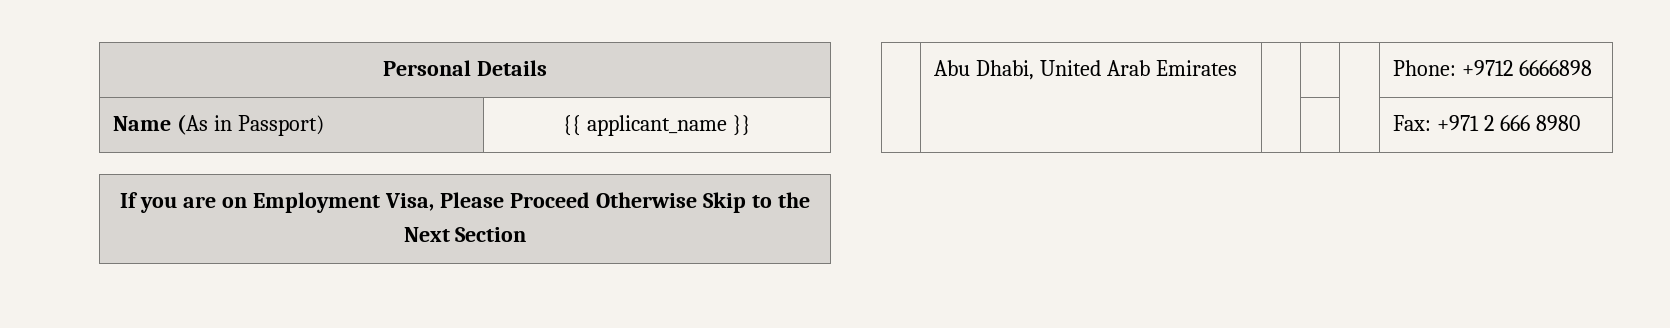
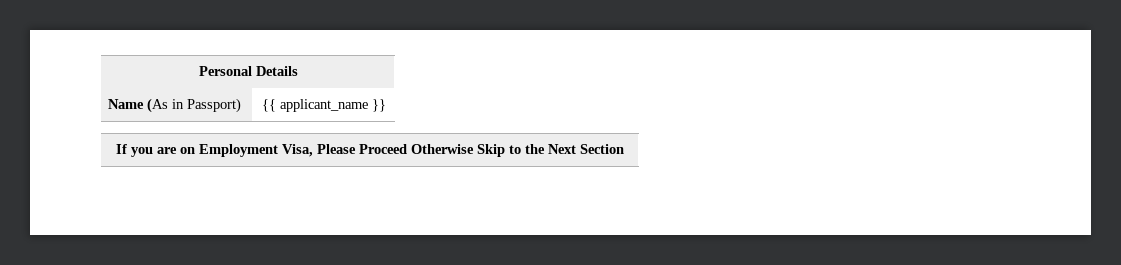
[934,60,1237,80] [1393,60,1592,76] [1393,115,1580,131] // | Abu Dhabi, United Arab Emirates | | | | Phone: +9712 6666898 // | | | | | Fax: +971 2 666 8980 -> (624, 149) none

